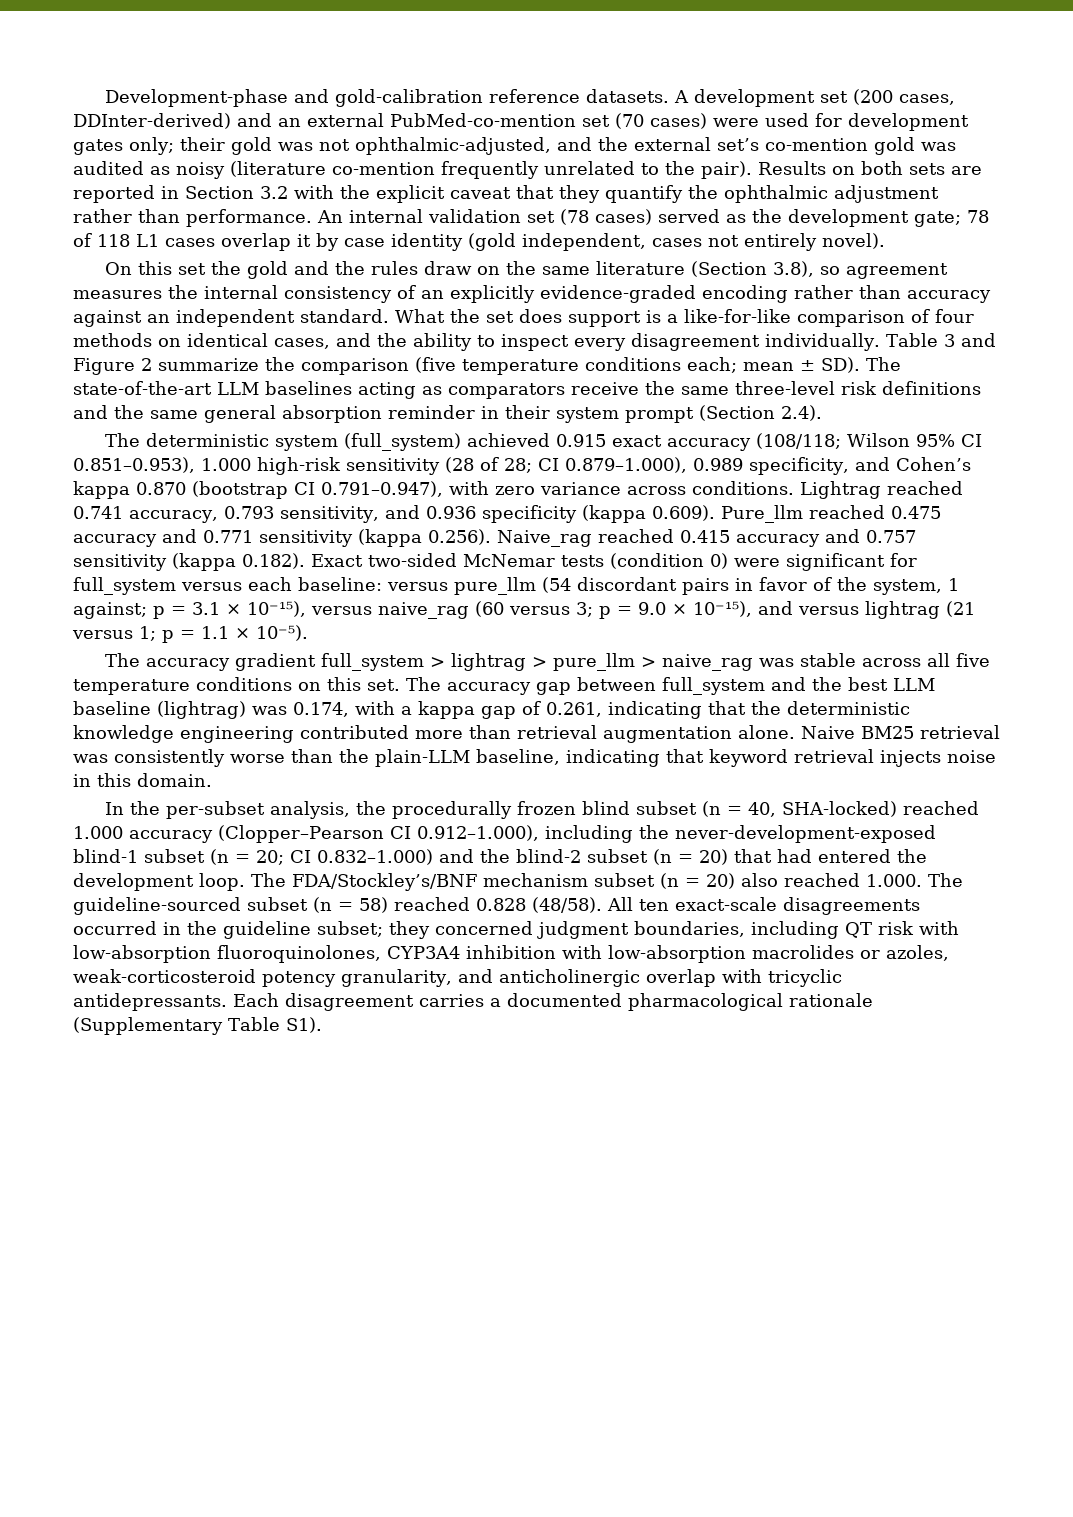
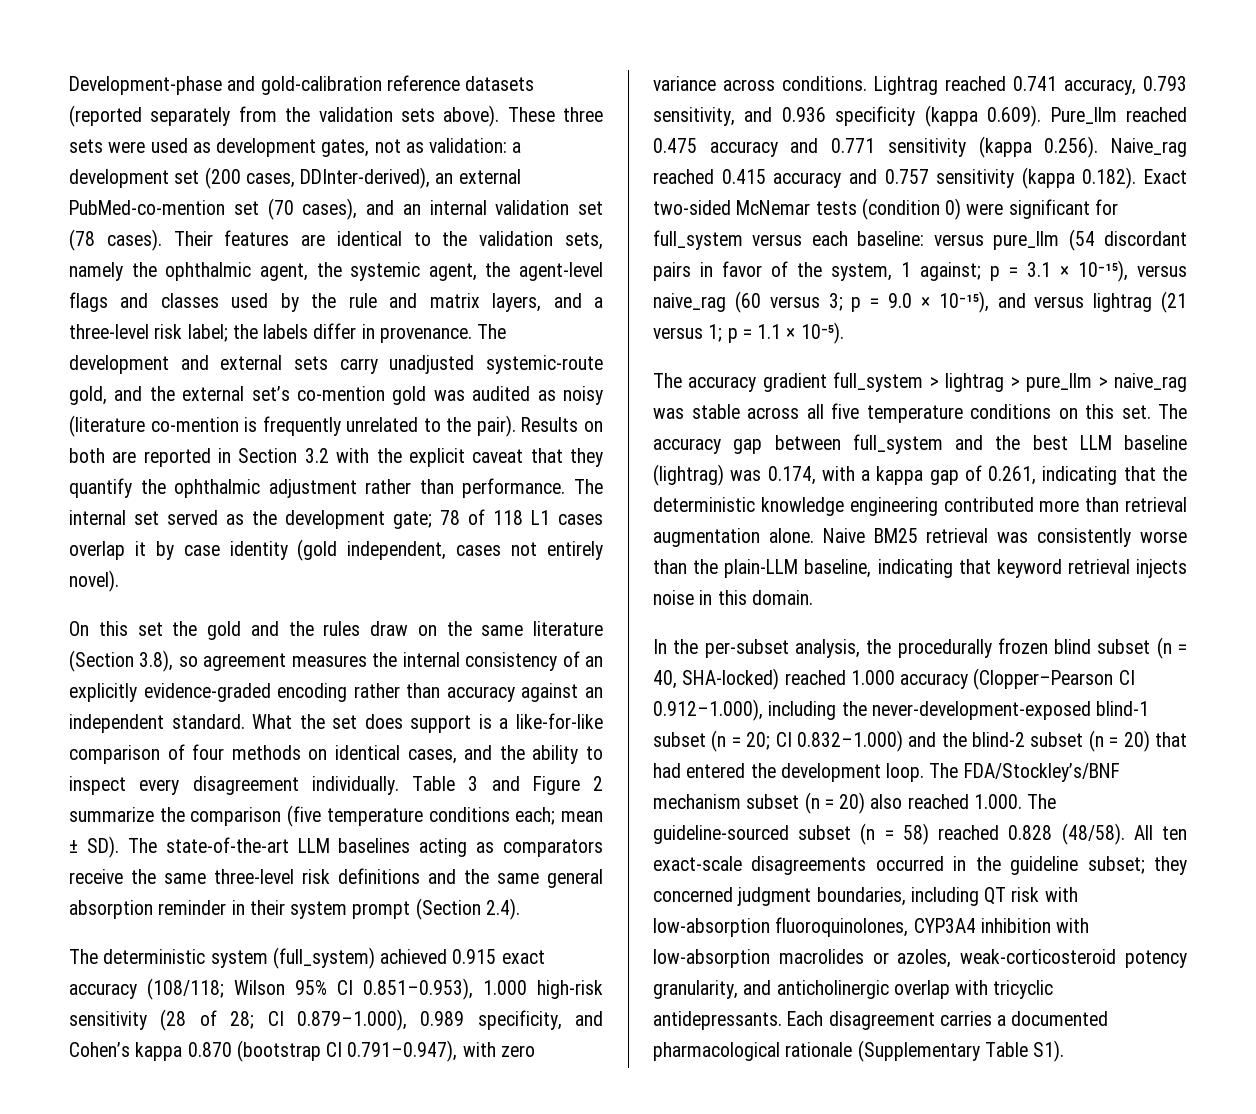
[585,89,689,103] datasets. A -> [465,76,535,91] [69,105,603,127] [69,138,522,157] datasets (reported separately from the validation sets above). These three sets were used as development gates, not as validation: a
[73,113,272,129] DDInter-derived) and -> [300,167,431,189] DDInter-derived),
[650,113,969,131] [73,137,551,155] cases) were used for development gates only; their gold was not ophthalmic-adjusted, -> [302,198,603,220] [69,229,603,251] [69,262,603,281] [69,292,603,312] [69,323,507,343] [69,355,603,374] [69,386,107,405] cases), and an internal validation set (78 cases). Their features are identical to the validation sets, namely the ophthalmic agent, the systemic agent, the agent-level flags and classes used by the rule and matrix layers, and a three-level risk label; the labels differ in provenance. The development and external sets carry unadjusted systemic-route gold,
(435, 168) none -> [244,417,258,432] is
[909,163,945,175] sets -> (105, 455) none
[317,209,652,225] An internal validation set (78 cases) -> [574,479,603,494] [69,510,159,525] The internal set

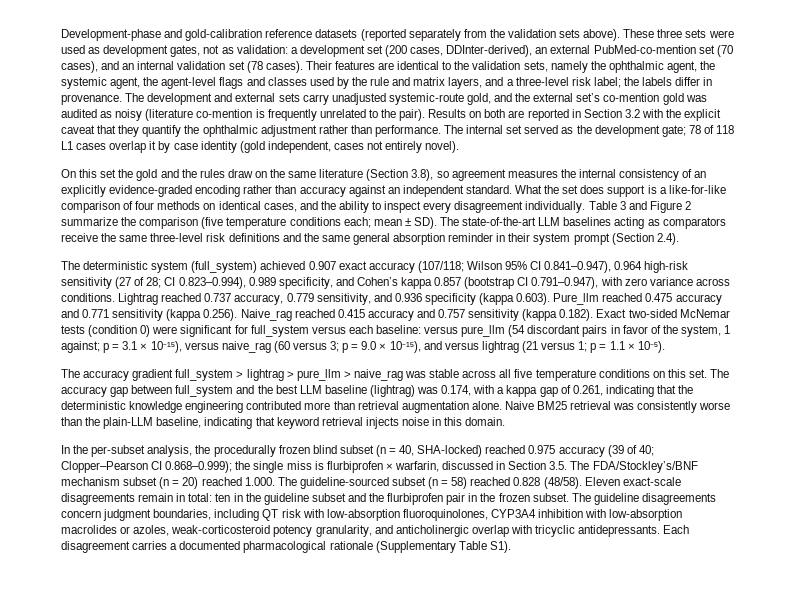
[452,949,497,964] 0.915 -> [308,261,336,270] 0.907
[147,978,224,1000] (108/118; -> [417,261,464,273] (107/118;
[363,978,527,1000] 0.851–0.953), 1.000 -> [544,261,643,273] 0.841–0.947), 0.964
[160,1009,187,1031] (28 -> [115,277,132,289] (27
[296,1009,407,1031] 0.879–1.000), -> [178,277,246,289] 0.823–0.994),
[187,1042,232,1057] 0.870 -> [434,277,462,286] 0.857
[1013,76,1187,95] 0.741 accuracy, 0.793 -> [204,293,314,305] 0.737 accuracy, 0.779
[987,105,1042,127] 0.609). -> [516,293,551,305] 0.603).
[850,668,1135,690] [653,699,1150,721] [653,730,1187,752] [653,763,925,782] 1.000 accuracy (Clopper–Pearson CI 0.912–1.000), including the never-development-exposed blind-1 subset (n = 20; CI 0.832–1.000) and the blind-2 subset (n = 20) that had entered the development loop. -> [528,445,654,457] [61,461,568,473] 0.975 accuracy (39 of 40; Clopper–Pearson CI 0.868–0.999); the single miss is flurbiprofen × warfarin, discussed in Section 3.5.
[870,794,903,809] also -> (199, 483) none
[1133,825,1187,840] [653,856,1187,875] [653,887,733,902] All ten exact-scale disagreements occurred in the guideline subset; they concerned -> [584,477,681,486] [61,493,716,505] [61,510,101,518] Eleven exact-scale disagreements remain in total: ten in the guideline subset and the flurbiprofen pair in the frozen subset. The guideline disagreements concern

